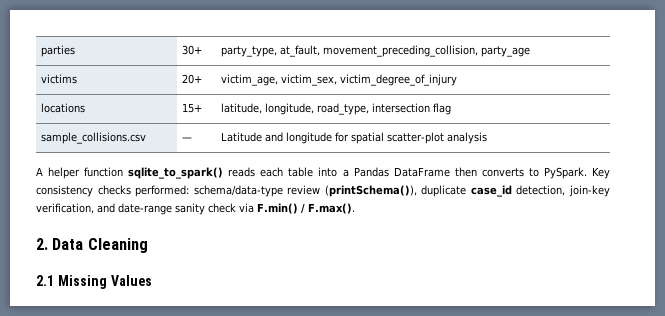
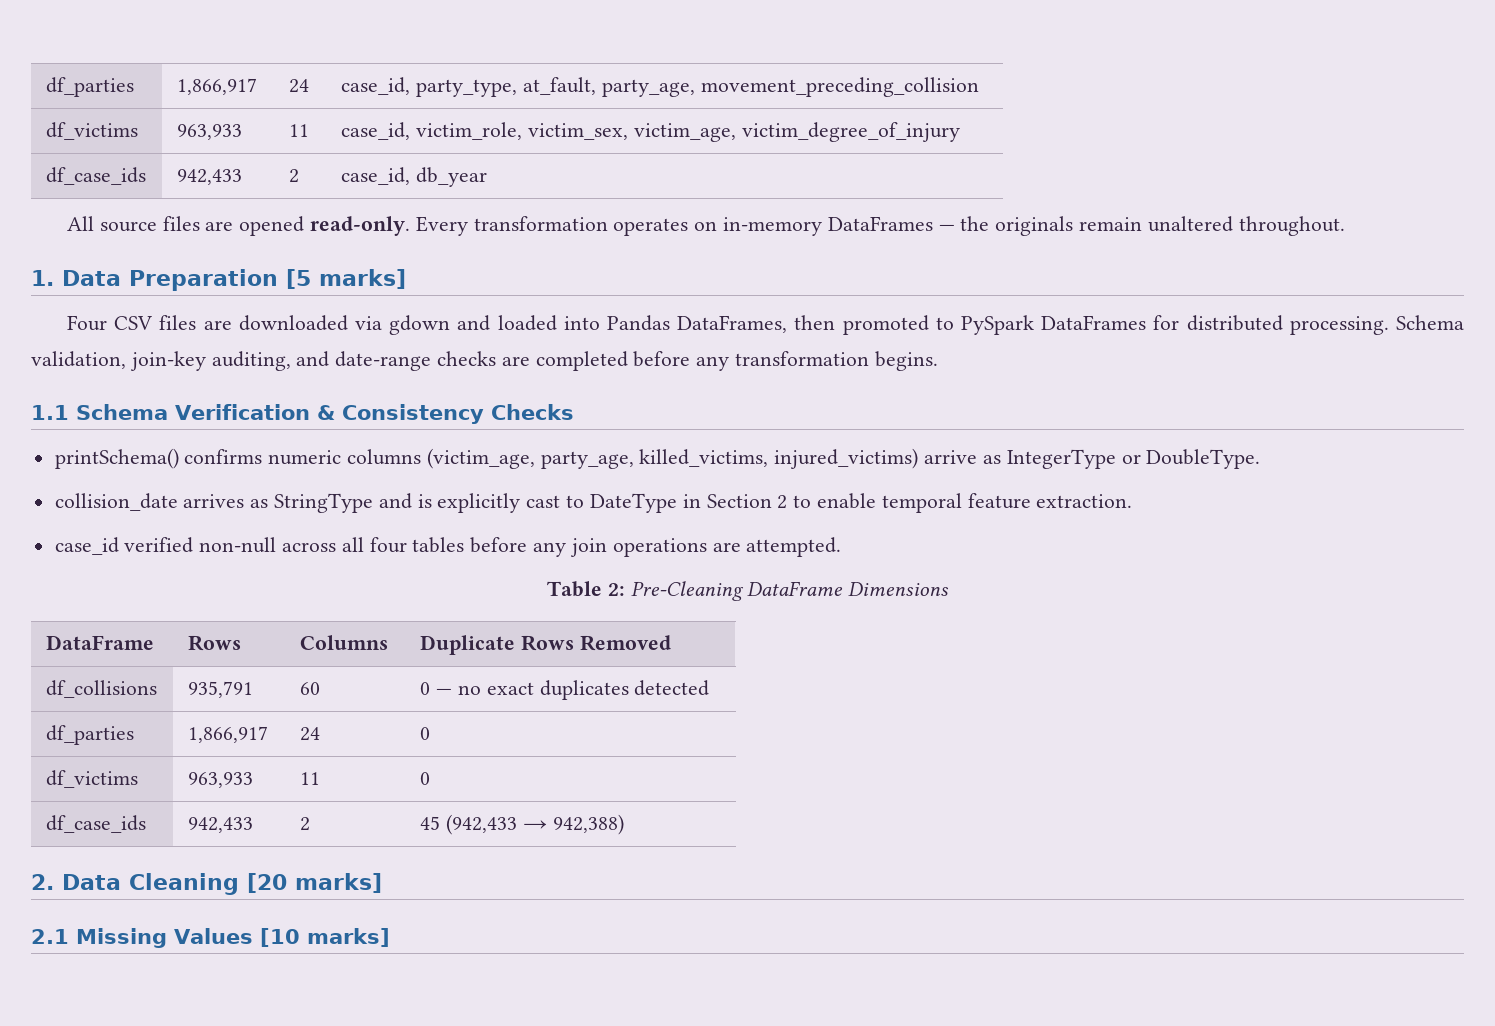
[41,45,76,57] [182,45,203,55] [221,45,531,57] [41,74,78,84] [182,74,203,84] [221,74,458,86] [41,103,86,113] [182,103,203,113] [221,103,452,115] [41,132,147,144] [182,137,193,141] [221,132,488,144] [36,167,610,179] [36,185,610,197] [36,203,355,215] parties | 30+ | party_type, at_fault, movement_preceding_collision, party_age // victims | 20+ | victim_age, victim_sex, victim_degree_of_injury // locations | 15+ | latitude, longitude, road_type, intersection flag // sample_collisions.csv | — | Latitude and longitude for spatial scatter-plot analysis // A helper function sqlite_to_spark() reads each table into a Pandas DataFrame then converts to PySpark. Key consistency checks performed: schema/data-type review (printSchema()), duplicate case_id detection, join-key verification, and date-range sanity check via F.min() / F.max(). -> [46,77,135,97] [177,78,258,95] [289,79,310,93] [341,77,979,97] [46,122,139,140] [177,124,243,140] [289,124,310,137] [341,122,960,142] [46,167,147,185] [177,169,243,185] [289,169,300,183] [341,167,488,187] [66,216,1345,236] [31,269,406,291] [66,315,1464,335] [31,351,938,371] [31,404,574,424] [54,448,1261,469] [54,493,1133,513] [54,537,842,557] [546,581,950,601] [46,635,155,650] [188,635,242,651] [300,635,389,650] [420,635,672,655] [46,680,158,698] [188,681,254,698] [300,682,321,695] [420,680,710,700] [46,725,135,745] [188,726,269,743] [300,727,321,741] [420,727,431,740] [46,770,139,788] [188,772,254,788] [300,772,321,785] [420,772,431,785] [46,815,147,833] [188,817,254,833] [300,817,311,831] [420,814,624,835] df_parties | 1,866,917 | 24 | case_id, party_type, at_fault, party_age, movement_preceding_collision // df_victims | 963,933 | 11 | case_id, victim_role, victim_sex, victim_age, victim_degree_of_injury // df_case_ids | 942,433 | 2 | case_id, db_year // All source files are opened read-only. Every transformation operates on in-memory DataFrames — the originals remain unaltered throughout. // 1. Data Preparation [5 marks] // Four CSV files are downloaded via gdown and loaded into Pandas DataFrames, then promoted to PySpark DataFrames for distributed processing. Schema validation, join-key auditing, and date-range checks are completed before any transformation begins. // 1.1 Schema Verification & Consistency Checks // printSchema() confirms numeric columns (victim_age, party_age, killed_victims, injured_victims) arrive as IntegerType or DoubleType. // collision_date arrives as StringType and is explicitly cast to DateType in Section 2 to enable temporal feature extraction. // case_id verified non-null across all four tables before any join operations are attempted. // Table 2: Pre-Cleaning DataFrame Dimensions // DataFrame | Rows | Columns | Duplicate Rows Removed // df_collisions | 935,791 | 60 | 0 — no exact duplicates detected // df_parties | 1,866,917 | 24 | 0 // df_victims | 963,933 | 11 | 0 // df_case_ids | 942,433 | 2 | 45 (942,433 → 942,388)
(148, 245) none -> [247,873,382,893] [20 marks]
(152, 280) none -> [259,928,390,947] [10 marks]

